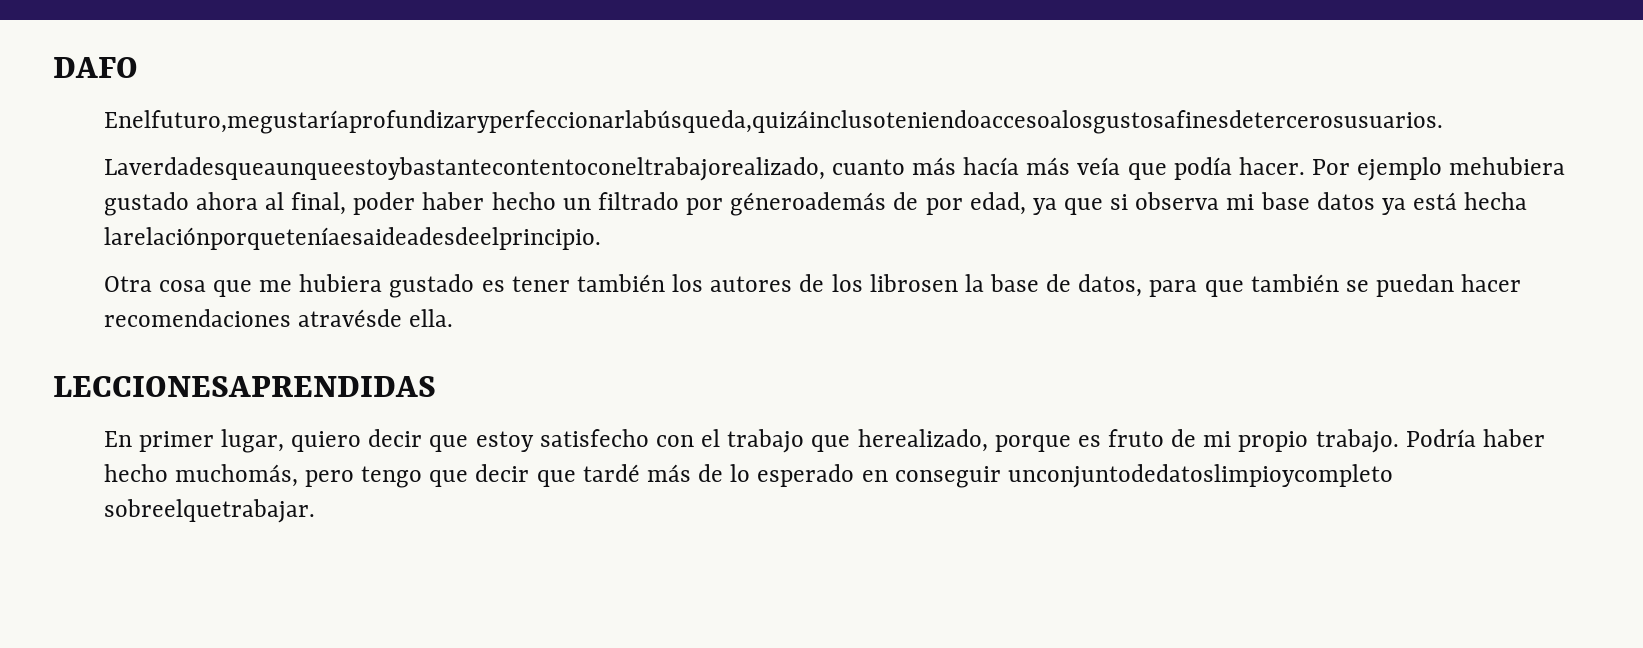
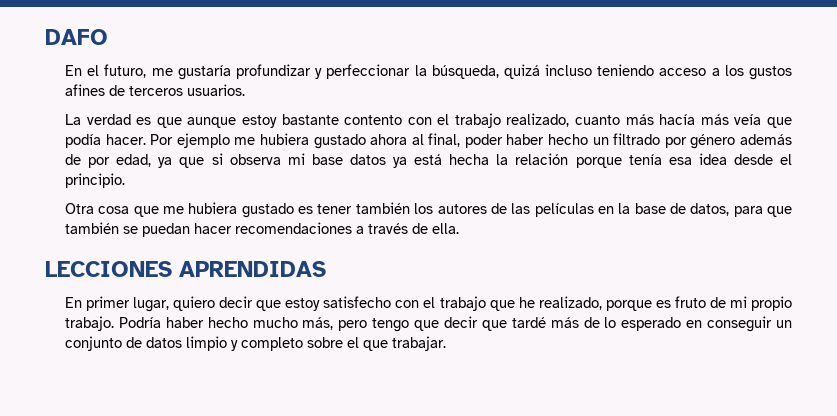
[103,110,1443,134] [103,157,825,181] Enelfuturo,megustaríaprofundizaryperfeccionarlabúsqueda,quizáinclusoteniendoaccesoalosgustosafinesdetercerosusuarios. // Laverdadesqueaunqueestoybastantecontentoconeltrabajorealizado, -> [65,64,793,80] [65,84,246,96] [65,113,570,128] En el futuro, me gustaría profundizar y perfeccionar la búsqueda, quizá incluso teniendo acceso a los gustos afines de terceros usuarios. // La verdad es que aunque estoy bastante contento con el trabajo realizado,
[1449,157,1566,175] mehubiera -> [234,133,309,145] me hubiera
[730,192,887,216] géneroademás -> [690,134,793,149] género además
[103,227,601,250] larelaciónporqueteníaesaideadesdeelprincipio. -> [496,153,792,168] [65,173,126,188] la relación porque tenía esa idea desde el principio.
[831,274,958,292] los librosen -> [511,203,614,217] las películas en
[297,309,402,327] atravésde -> [356,223,429,234] a través de
[53,376,436,397] LECCIONESAPRENDIDAS -> [45,261,326,277] LECCIONES APRENDIDAS
[857,429,988,452] herealizado, -> [518,296,602,310] he realizado,
[174,464,298,487] muchomás, -> [252,317,334,330] mucho más,
[1007,464,1393,488] [103,499,315,523] unconjuntodedatoslimpioycompleto sobreelquetrabajar. -> [776,320,793,328] [65,336,447,351] un conjunto de datos limpio y completo sobre el que trabajar.

